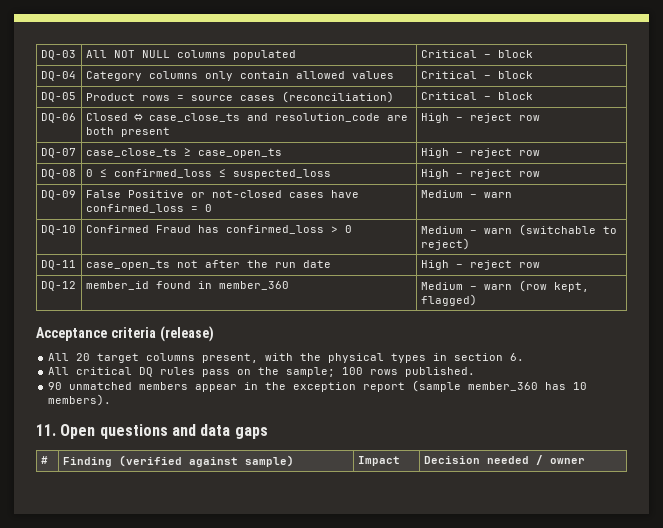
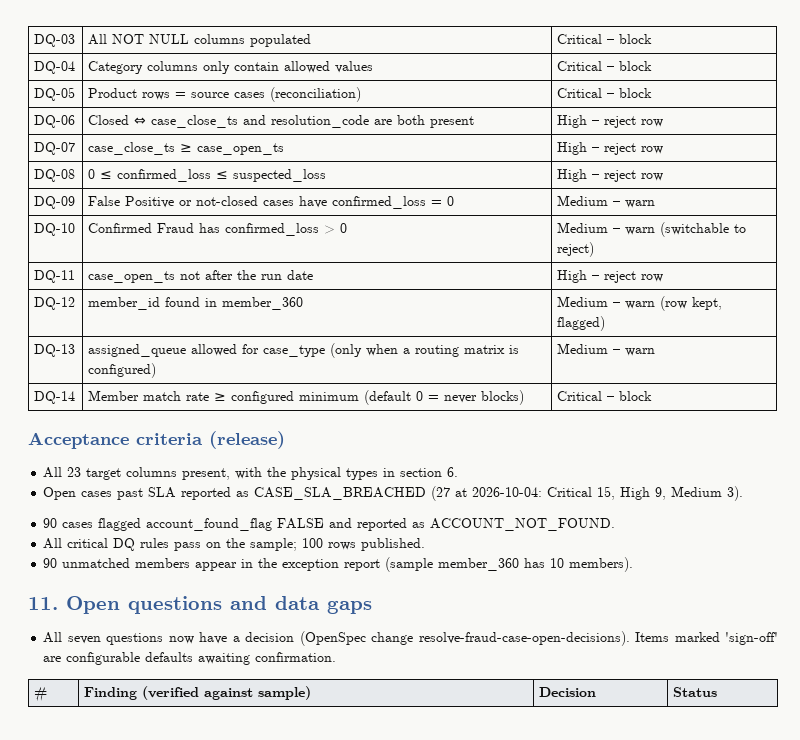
(477, 300) none -> [34,344,76,357] [88,343,520,358] [88,363,157,378] [557,343,656,356] [34,391,76,404] [88,390,525,405] [557,391,653,401] // DQ-13 | assigned_queue allowed for case_type (only when a routing matrix is configured) | Medium – warn // DQ-14 | Member match rate ≥ configured minimum (default 0 = never blocks) | Critical – block
[76,353,91,361] 20 -> [67,467,82,477] 23
(525, 357) none -> [43,486,744,501] [43,518,616,531] // Open cases past SLA reported as CASE_SLA_BREACHED (27 at 2026-10-04: Critical 15, High 9, Medium 3). // 90 cases flagged account_found_flag FALSE and reported as ACCOUNT_NOT_FOUND.
(268, 433) none -> [43,631,779,646] [43,652,337,665] // All seven questions now have a decision (OpenSpec change resolve-fraud-case-open-decisions). Items marked 'sign-off' are configurable defaults awaiting confirmation.
[357,456,400,466] [423,455,585,465] Impact | Decision needed / owner -> [539,687,597,697] [673,687,718,697] Decision | Status

